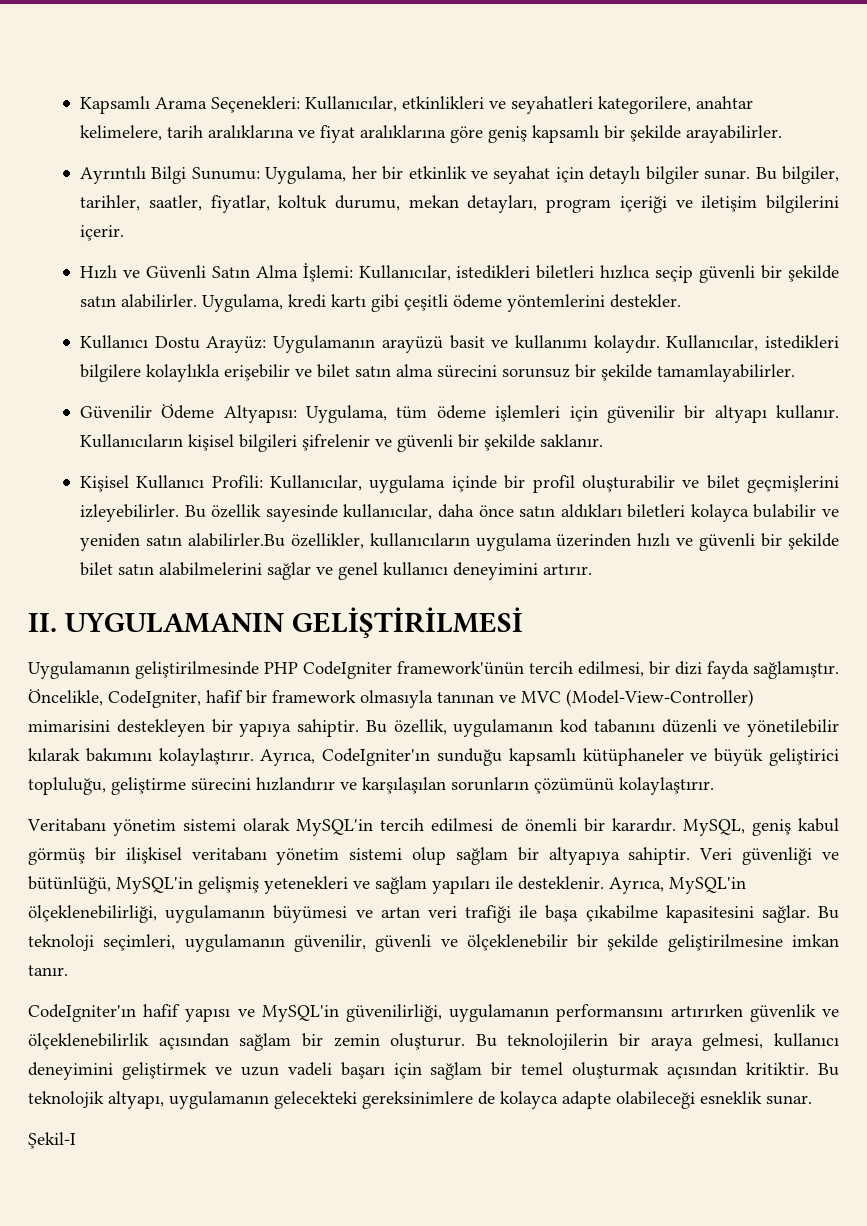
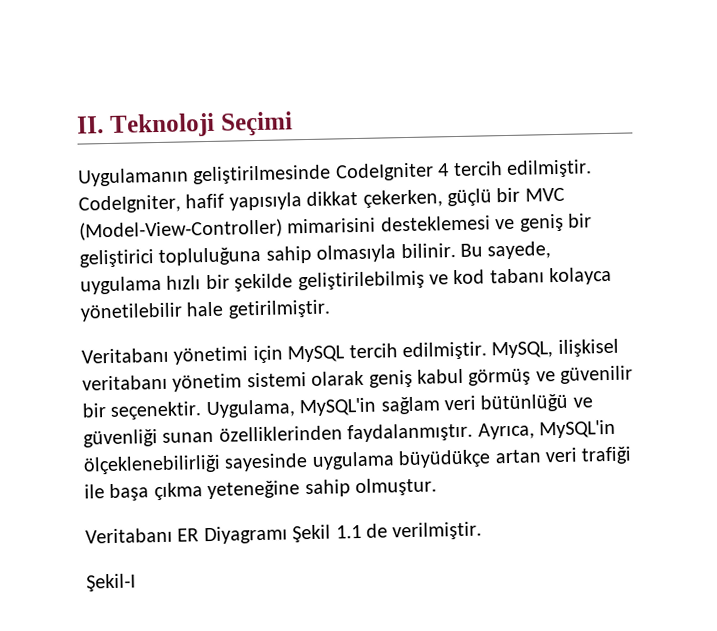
[80,96,754,114] [80,125,783,143] [80,166,839,184] [80,195,839,213] [80,225,125,241] [80,263,839,283] [80,294,682,312] [80,335,839,353] [80,364,796,382] [80,404,839,423] [80,434,604,452] [80,475,839,493] [80,504,839,522] [80,533,840,551] [80,562,593,580] [28,607,523,638] [28,661,839,679] [28,689,754,708] [28,719,839,737] [28,748,839,766] [28,777,714,795] [27,818,840,836] [28,847,839,865] [28,876,746,894] [28,905,373,923] Kapsamlı Arama Seçenekleri: Kullanıcılar, etkinlikleri ve seyahatleri kategorilere, anahtar kelimelere, tarih aralıklarına ve fiyat aralıklarına göre geniş kapsamlı bir şekilde arayabilirler. // Ayrıntılı Bilgi Sunumu: Uygulama, her bir etkinlik ve seyahat için detaylı bilgiler sunar. Bu bilgiler, tarihler, saatler, fiyatlar, koltuk durumu, mekan detayları, program içeriği ve iletişim bilgilerini içerir. // Hızlı ve Güvenli Satın Alma İşlemi: Kullanıcılar, istedikleri biletleri hızlıca seçip güvenli bir şekilde satın alabilirler. Uygulama, kredi kartı gibi çeşitli ödeme yöntemlerini destekler. // Kullanıcı Dostu Arayüz: Uygulamanın arayüzü basit ve kullanımı kolaydır. Kullanıcılar, istedikleri bilgilere kolaylıkla erişebilir ve bilet satın alma sürecini sorunsuz bir şekilde tamamlayabilirler. // Güvenilir Ödeme Altyapısı: Uygulama, tüm ödeme işlemleri için güvenilir bir altyapı kullanır. Kullanıcıların kişisel bilgileri şifrelenir ve güvenli bir şekilde saklanır. // Kişisel Kullanıcı Profili: Kullanıcılar, uygulama içinde bir profil oluşturabilir ve bilet geçmişlerini izleyebilirler. Bu özellik sayesinde kullanıcılar, daha önce satın aldıkları biletleri kolayca bulabilir ve yeniden satın alabilirler.Bu özellikler, kullanıcıların uygulama üzerinden hızlı ve güvenli bir şekilde bilet satın alabilmelerini sağlar ve genel kullanıcı deneyimini artırır. // II. UYGULAMANIN GELİŞTİRİLMESİ // Uygulamanın geliştirilmesinde PHP CodeIgniter framework'ünün tercih edilmesi, bir dizi fayda sağlamıştır. Öncelikle, CodeIgniter, hafif bir framework olmasıyla tanınan ve MVC (Model-View-Controller) mimarisini destekleyen bir yapıya sahiptir. Bu özellik, uygulamanın kod tabanını düzenli ve yönetilebilir kılarak bakımını kolaylaştırır. Ayrıca, CodeIgniter'ın sunduğu kapsamlı kütüphaneler ve büyük geliştirici topluluğu, geliştirme sürecini hızlandırır ve karşılaşılan sorunların çözümünü kolaylaştırır. // Veritabanı yönetim sistemi olarak MySQL'in tercih edilmesi de önemli bir karardır. MySQL, geniş kabul görmüş bir ilişkisel veritabanı yönetim sistemi olup sağlam bir altyapıya sahiptir. Veri güvenliği ve bütünlüğü, MySQL'in gelişmiş yetenekleri ve sağlam yapıları ile desteklenir. Ayrıca, MySQL'in ölçeklenebilirliği, uygulamanın büyümesi ve -> [76,111,293,138] [78,159,592,187] [78,187,565,214] [79,213,592,241] [79,241,552,268] [80,266,613,295] [80,299,331,322] [81,338,619,365] [82,365,634,392] [82,393,593,420] [83,419,616,448] [83,449,492,475] II. Teknoloji Seçimi // Uygulamanın geliştirilmesinde CodeIgniter 4 tercih edilmiştir. CodeIgniter, hafif yapısıyla dikkat çekerken, güçlü bir MVC (Model-View-Controller) mimarisini desteklemesi ve geniş bir geliştirici topluluğuna sahip olmasıyla bilinir. Bu sayede, uygulama hızlı bir şekilde geliştirilebilmiş ve kod tabanı kolayca yönetilebilir hale getirilmiştir. // Veritabanı yönetimi için MySQL tercih edilmiştir. MySQL, ilişkisel veritabanı yönetim sistemi olarak geniş kabul görmüş ve güvenilir bir seçenektir. Uygulama, MySQL'in sağlam veri bütünlüğü ve güvenliği sunan özelliklerinden faydalanmıştır. Ayrıca, MySQL'in ölçeklenebilirliği sayesinde uygulama büyüdükçe
[585,905,839,923] [28,934,839,952] [28,965,68,976] [28,1004,840,1022] [28,1033,839,1051] [28,1062,839,1080] [28,1091,812,1109] çıkabilme kapasitesini sağlar. Bu teknoloji seçimleri, uygulamanın güvenilir, güvenli ve ölçeklenebilir bir şekilde geliştirilmesine imkan tanır. // CodeIgniter'ın hafif yapısı ve MySQL'in güvenilirliği, uygulamanın performansını artırırken güvenlik ve ölçeklenebilirlik açısından sağlam bir zemin oluşturur. Bu teknolojilerin bir araya gelmesi, kullanıcı deneyimini geliştirmek ve uzun vadeli başarı için sağlam bir temel oluşturmak açısından kritiktir. Bu teknolojik altyapı, uygulamanın gelecekteki gereksinimlere de kolayca adapte olabileceği esneklik sunar. -> [153,477,437,501] [85,521,483,545] çıkma yeteneğine sahip olmuştur. // Veritabanı ER Diyagramı Şekil 1.1 de verilmiştir.

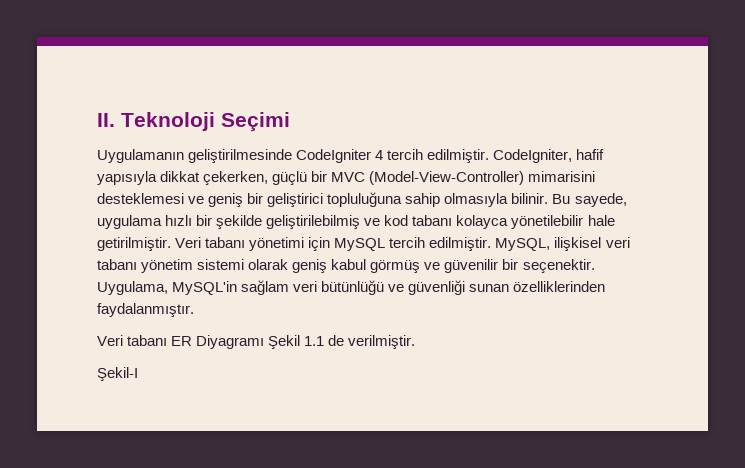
[81,347,169,364] // Veritabanı -> [175,237,246,248] Veri tabanı
[82,374,168,391] veritabanı -> [605,237,630,248] [97,259,137,270] veri tabanı
[477,419,616,440] [83,446,633,475] [84,477,437,502] [85,527,173,544] Ayrıca, MySQL'in ölçeklenebilirliği sayesinde uygulama büyüdükçe artan veri trafiği ile başa çıkma yeteneğine sahip olmuştur. // Veritabanı -> [97,335,168,346] // Veri tabanı

